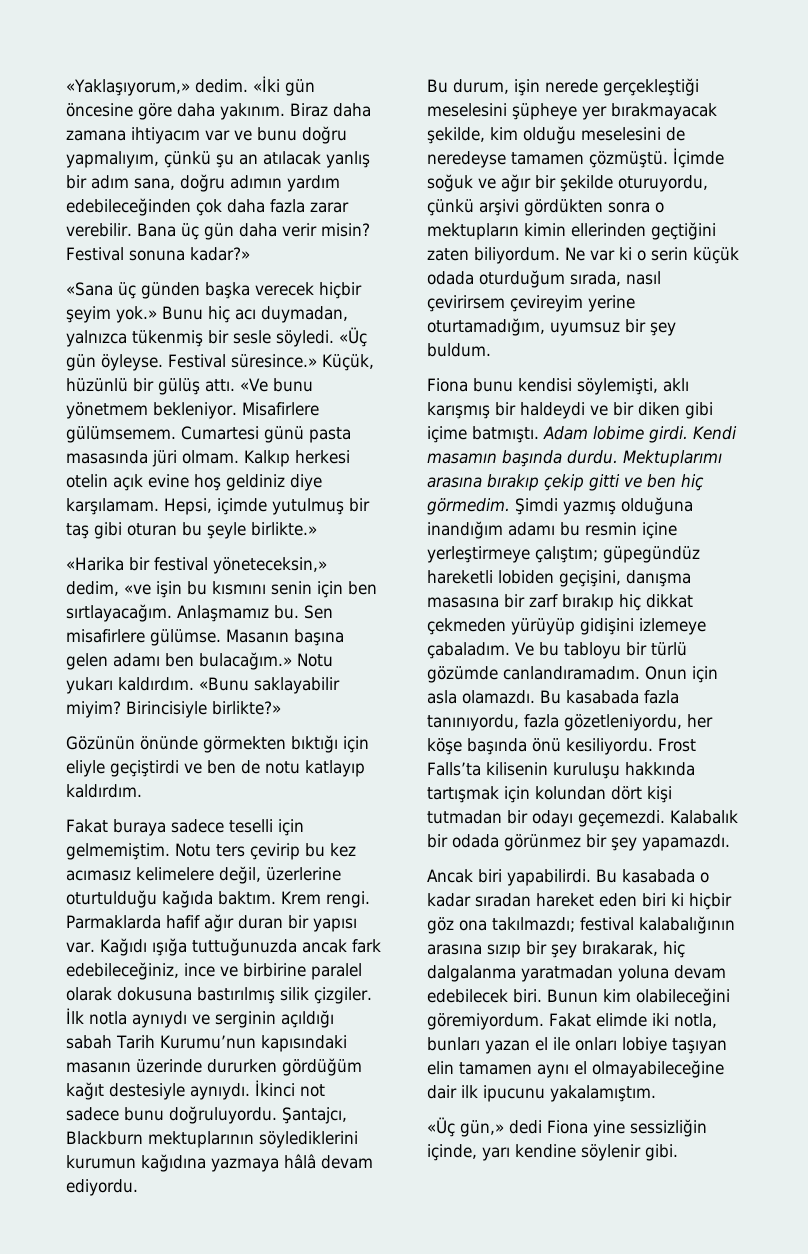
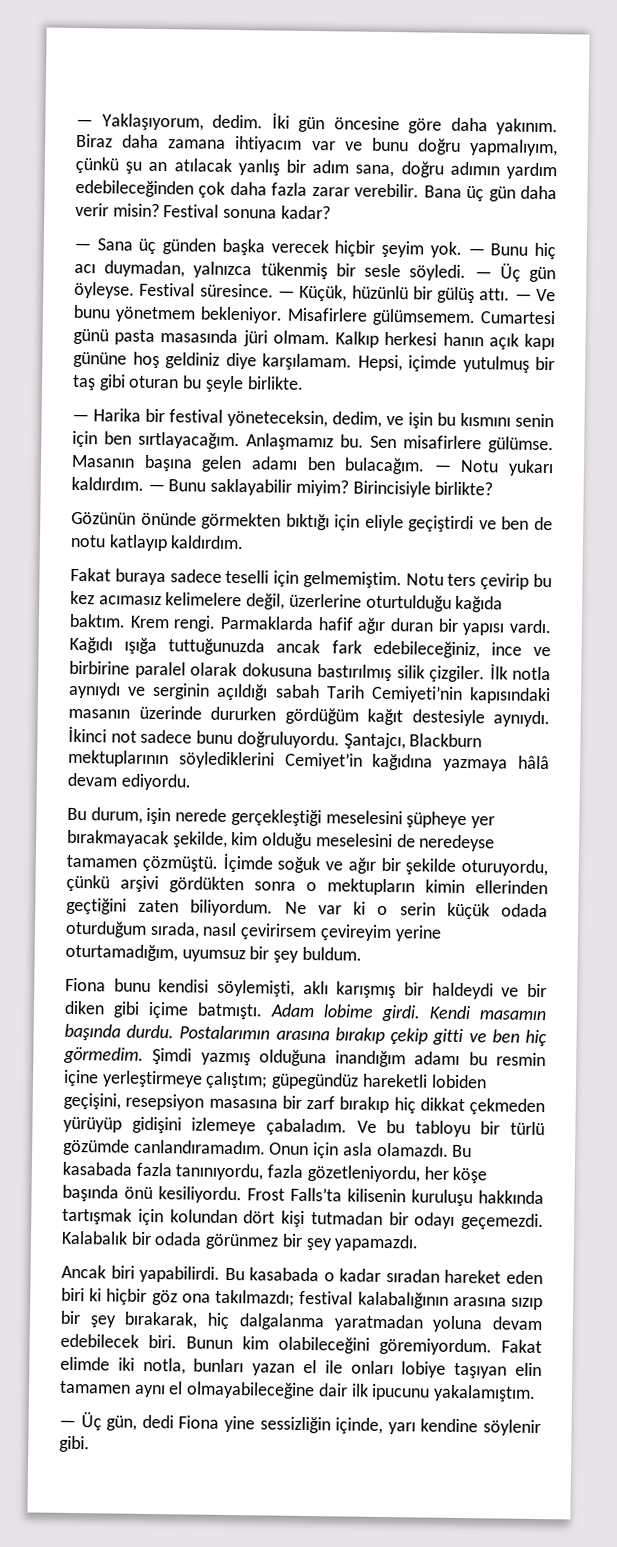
[66,76,280,96] «Yaklaşıyorum,» dedim. «İki -> [76,112,290,131] — Yaklaşıyorum, dedim. İki
[189,247,250,261] [66,282,113,296] kadar?» // «Sana -> [280,205,331,220] [74,238,133,251] kadar? // — Sana
[116,306,157,323] yok.» -> [429,241,485,258] yok. —
[339,327,367,347] «Üç -> [474,263,521,282] — Üç
[230,354,317,368] süresince.» -> [199,283,295,298] süresince. —
[240,378,268,392] «Ve -> [514,288,557,302] — Ve
[66,474,189,491] otelin açık evine -> [442,332,555,351] [73,351,127,368] hanın açık kapı gününe
[251,522,317,536] [66,557,327,574] [66,581,151,596] birlikte.» // «Harika bir festival yöneteceksin,» dedim, «ve -> [246,376,304,390] [72,408,404,428] birlikte. // — Harika bir festival yöneteceksin, dedim, ve
[199,652,292,670] bulacağım.» -> [344,457,451,475] bulacağım. —
[199,677,249,691] «Bunu -> [147,479,207,492] — Bunu
[212,701,281,715] birlikte?» -> [434,481,494,496] birlikte?
[66,942,95,953] var. -> [509,619,552,634] vardı.
[159,1035,256,1049] Kurumu’nun -> [370,685,463,703] Cemiyeti’nin
[66,1155,136,1169] kurumun -> [284,752,363,770] Cemiyet’in
[623,450,722,467] Mektuplarımı -> [179,1025,271,1040] Postalarımın
[626,570,691,587] danışma -> [125,1093,205,1111] resepsiyon
[427,1117,504,1137] «Üç gün,» -> [59,1412,138,1431] — Üç gün,

